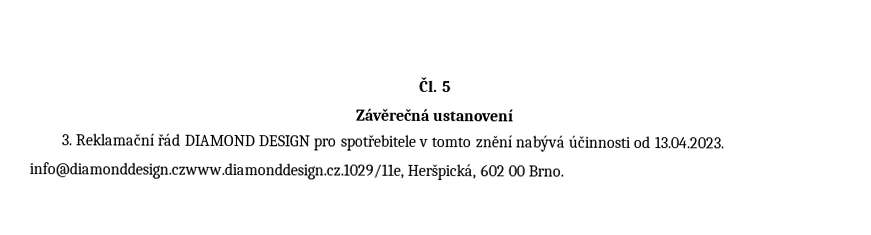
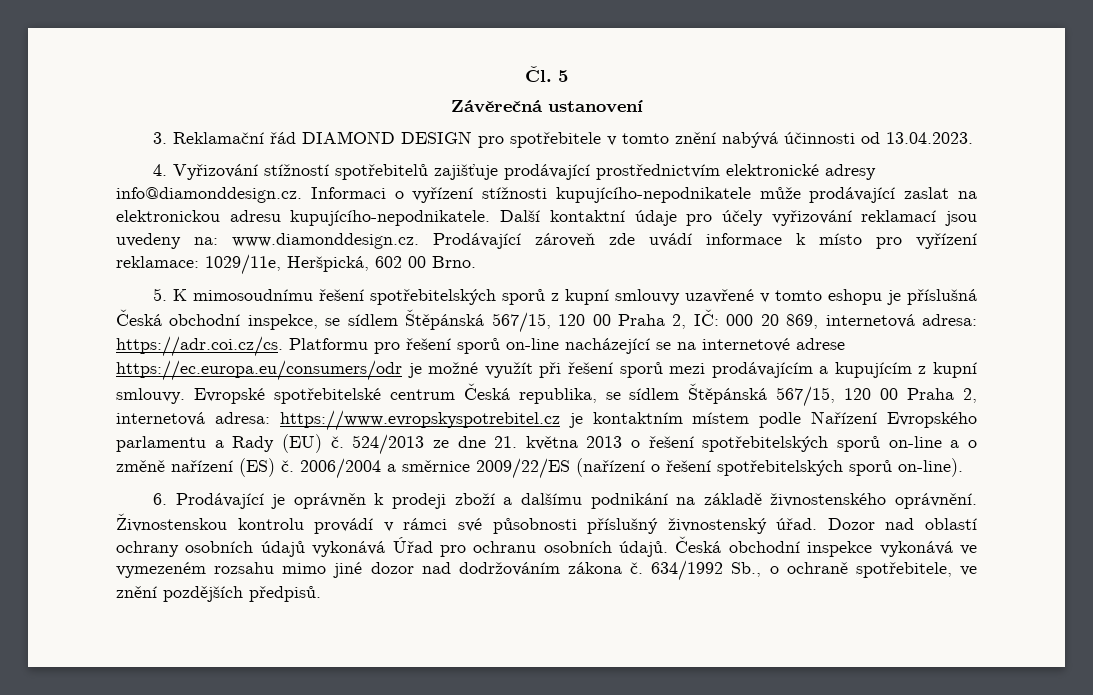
[29,162,565,181] info@diamonddesign.czwww.diamonddesign.cz.1029/11e, Heršpická, 602 00 Brno. -> [152,164,876,180] [116,187,978,203] [116,210,978,226] [116,233,977,249] [116,254,476,275] [152,288,978,305] [116,309,977,333] [116,336,845,357] [116,360,978,381] [116,383,977,407] [116,410,977,431] [116,434,977,455] [116,458,963,479] [152,493,978,509] [116,513,978,534] [116,536,977,557] [116,560,977,581] [116,586,321,602] 4. Vyřizování stížností spotřebitelů zajišťuje prodávající prostřednictvím elektronické adresy info@diamonddesign.cz. Informaci o vyřízení stížnosti kupujícího-nepodnikatele může prodávající zaslat na elektronickou adresu kupujícího-nepodnikatele. Další kontaktní údaje pro účely vyřizování reklamací jsou uvedeny na: www.diamonddesign.cz. Prodávající zároveň zde uvádí informace k místo pro vyřízení reklamace: 1029/11e, Heršpická, 602 00 Brno. // 5. K mimosoudnímu řešení spotřebitelských sporů z kupní smlouvy uzavřené v tomto eshopu je příslušná Česká obchodní inspekce, se sídlem Štěpánská 567/15, 120 00 Praha 2, IČ: 000 20 869, internetová adresa: https://adr.coi.cz/cs. Platformu pro řešení sporů on-line nacházející se na internetové adrese https://ec.europa.eu/consumers/odr je možné využít při řešení sporů mezi prodávajícím a kupujícím z kupní smlouvy. Evropské spotřebitelské centrum Česká republika, se sídlem Štěpánská 567/15, 120 00 Praha 2, internetová adresa: https://www.evropskyspotrebitel.cz je kontaktním místem podle Nařízení Evropského parlamentu a Rady (EU) č. 524/2013 ze dne 21. května 2013 o řešení spotřebitelských sporů on-line a o změně nařízení (ES) č. 2006/2004 a směrnice 2009/22/ES (nařízení o řešení spotřebitelských sporů on-line). // 6. Prodávající je oprávněn k prodeji zboží a dalšímu podnikání na základě živnostenského oprávnění. Živnostenskou kontrolu provádí v rámci své působnosti příslušný živnostenský úřad. Dozor nad oblastí ochrany osobních údajů vykonává Úřad pro ochranu osobních údajů. Česká obchodní inspekce vykonává ve vymezeném rozsahu mimo jiné dozor nad dodržováním zákona č. 634/1992 Sb., o ochraně spotřebitele, ve znění pozdějších předpisů.

